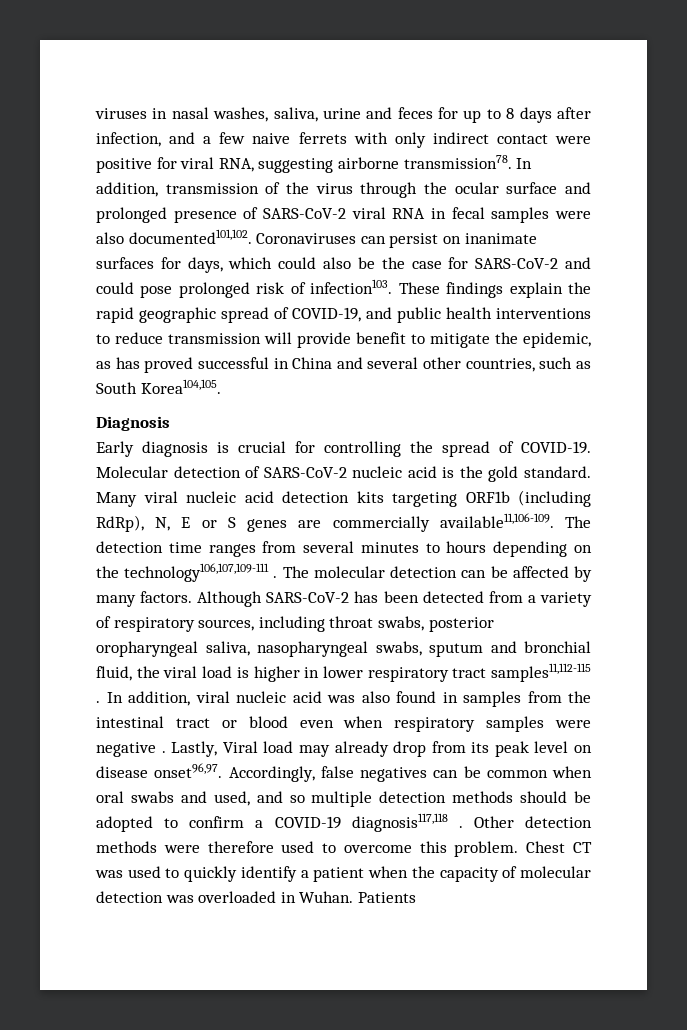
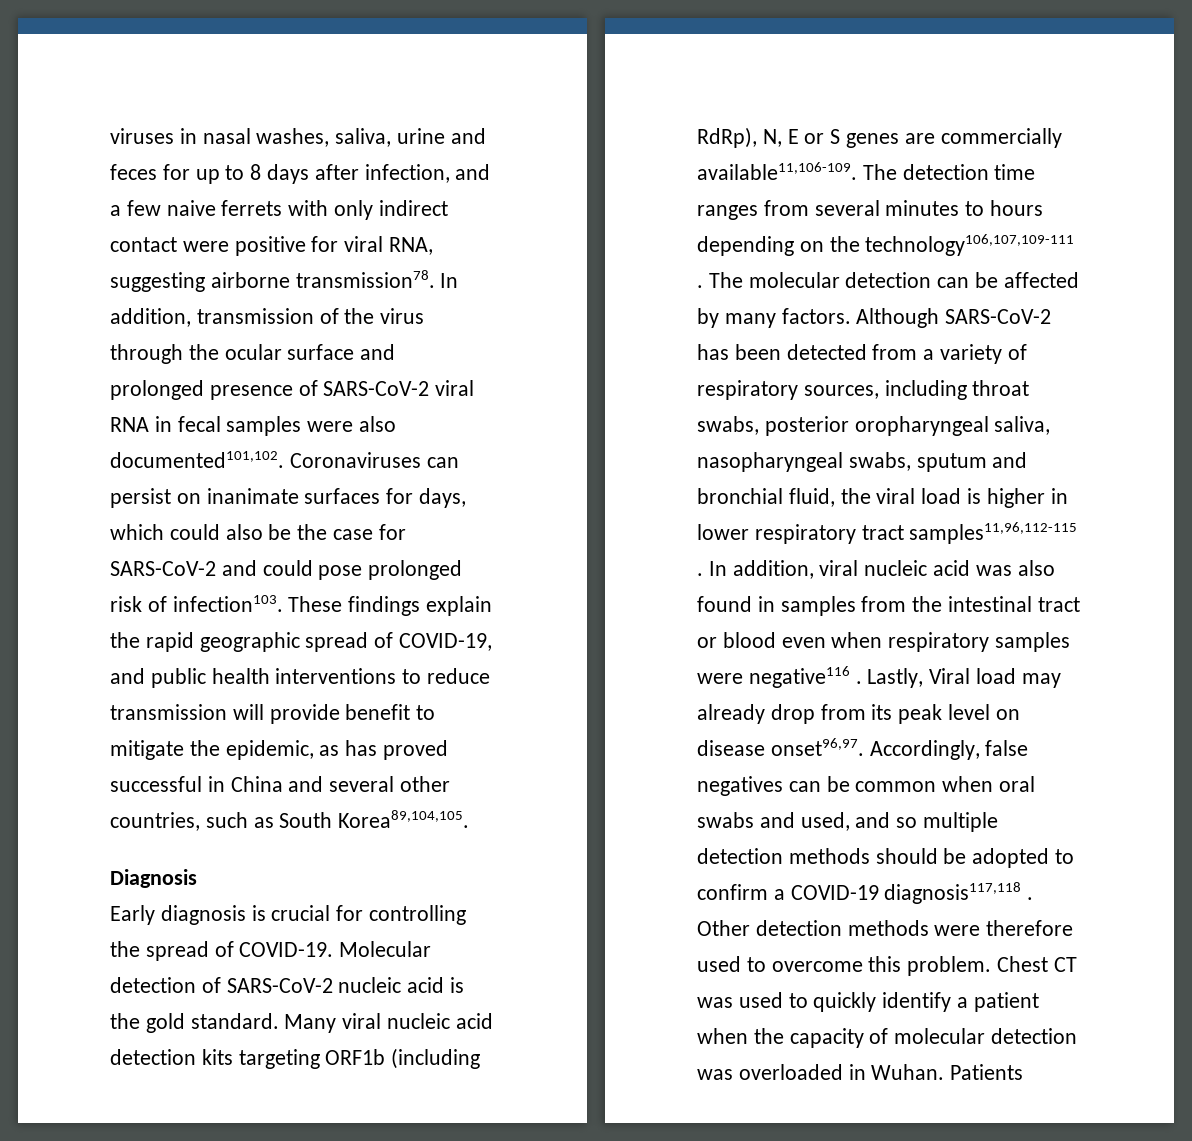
[140,379,221,394] Korea104,105. -> [338,810,470,828] Korea89,104,105.
[490,663,591,682] samples11,112-115 -> [909,522,1078,544] samples11,96,112-115
[96,742,156,757] negative -> [748,666,850,688] negative116

